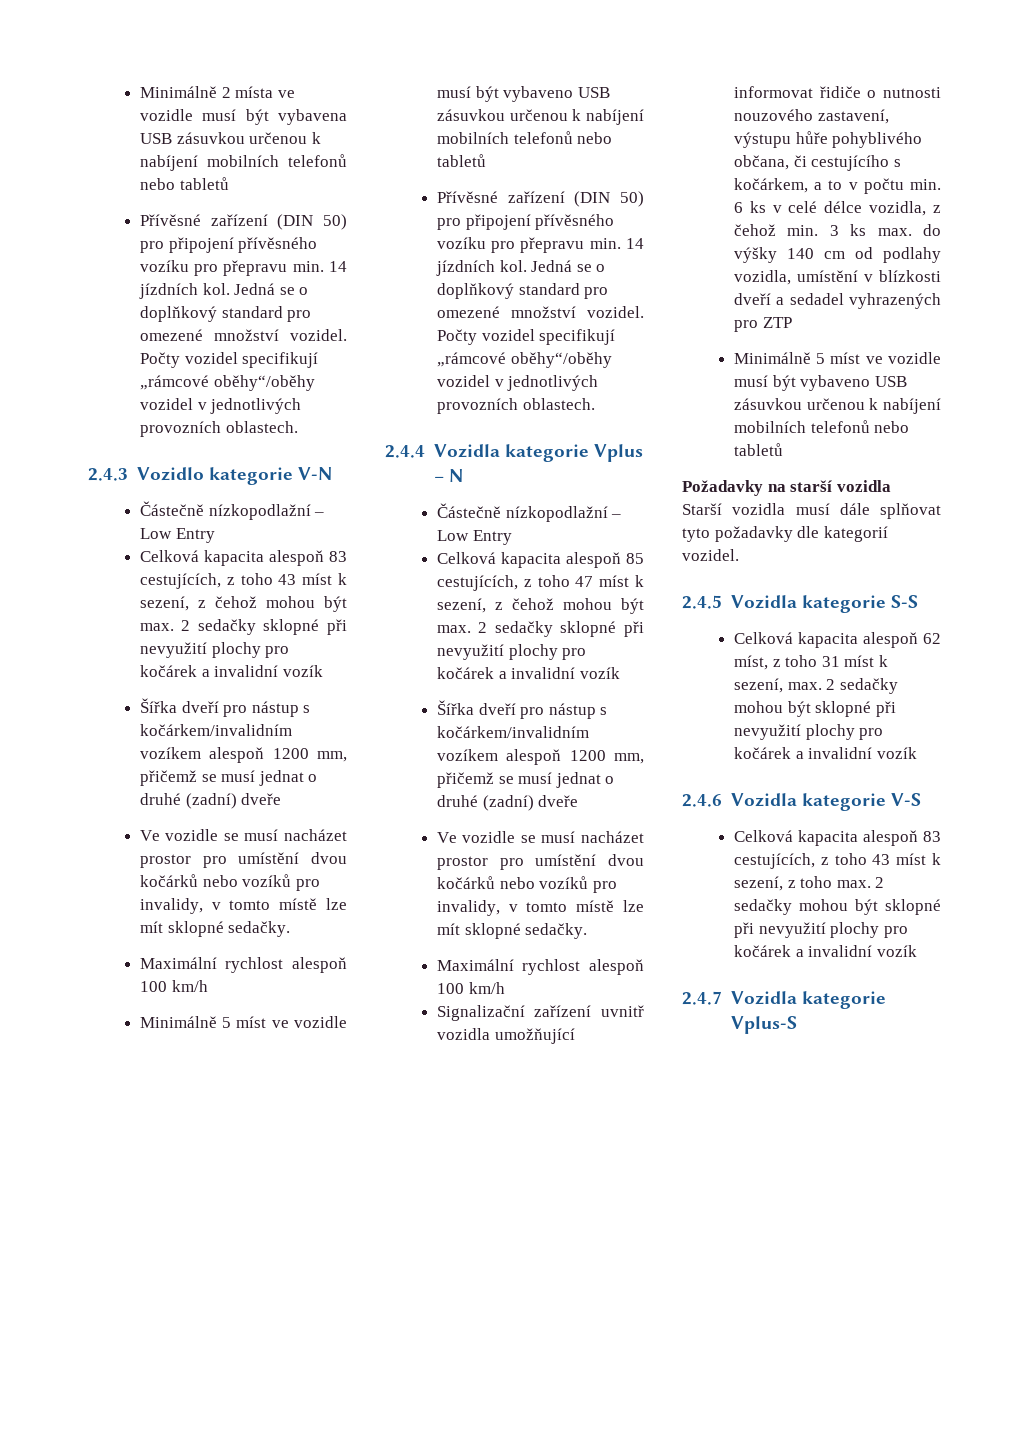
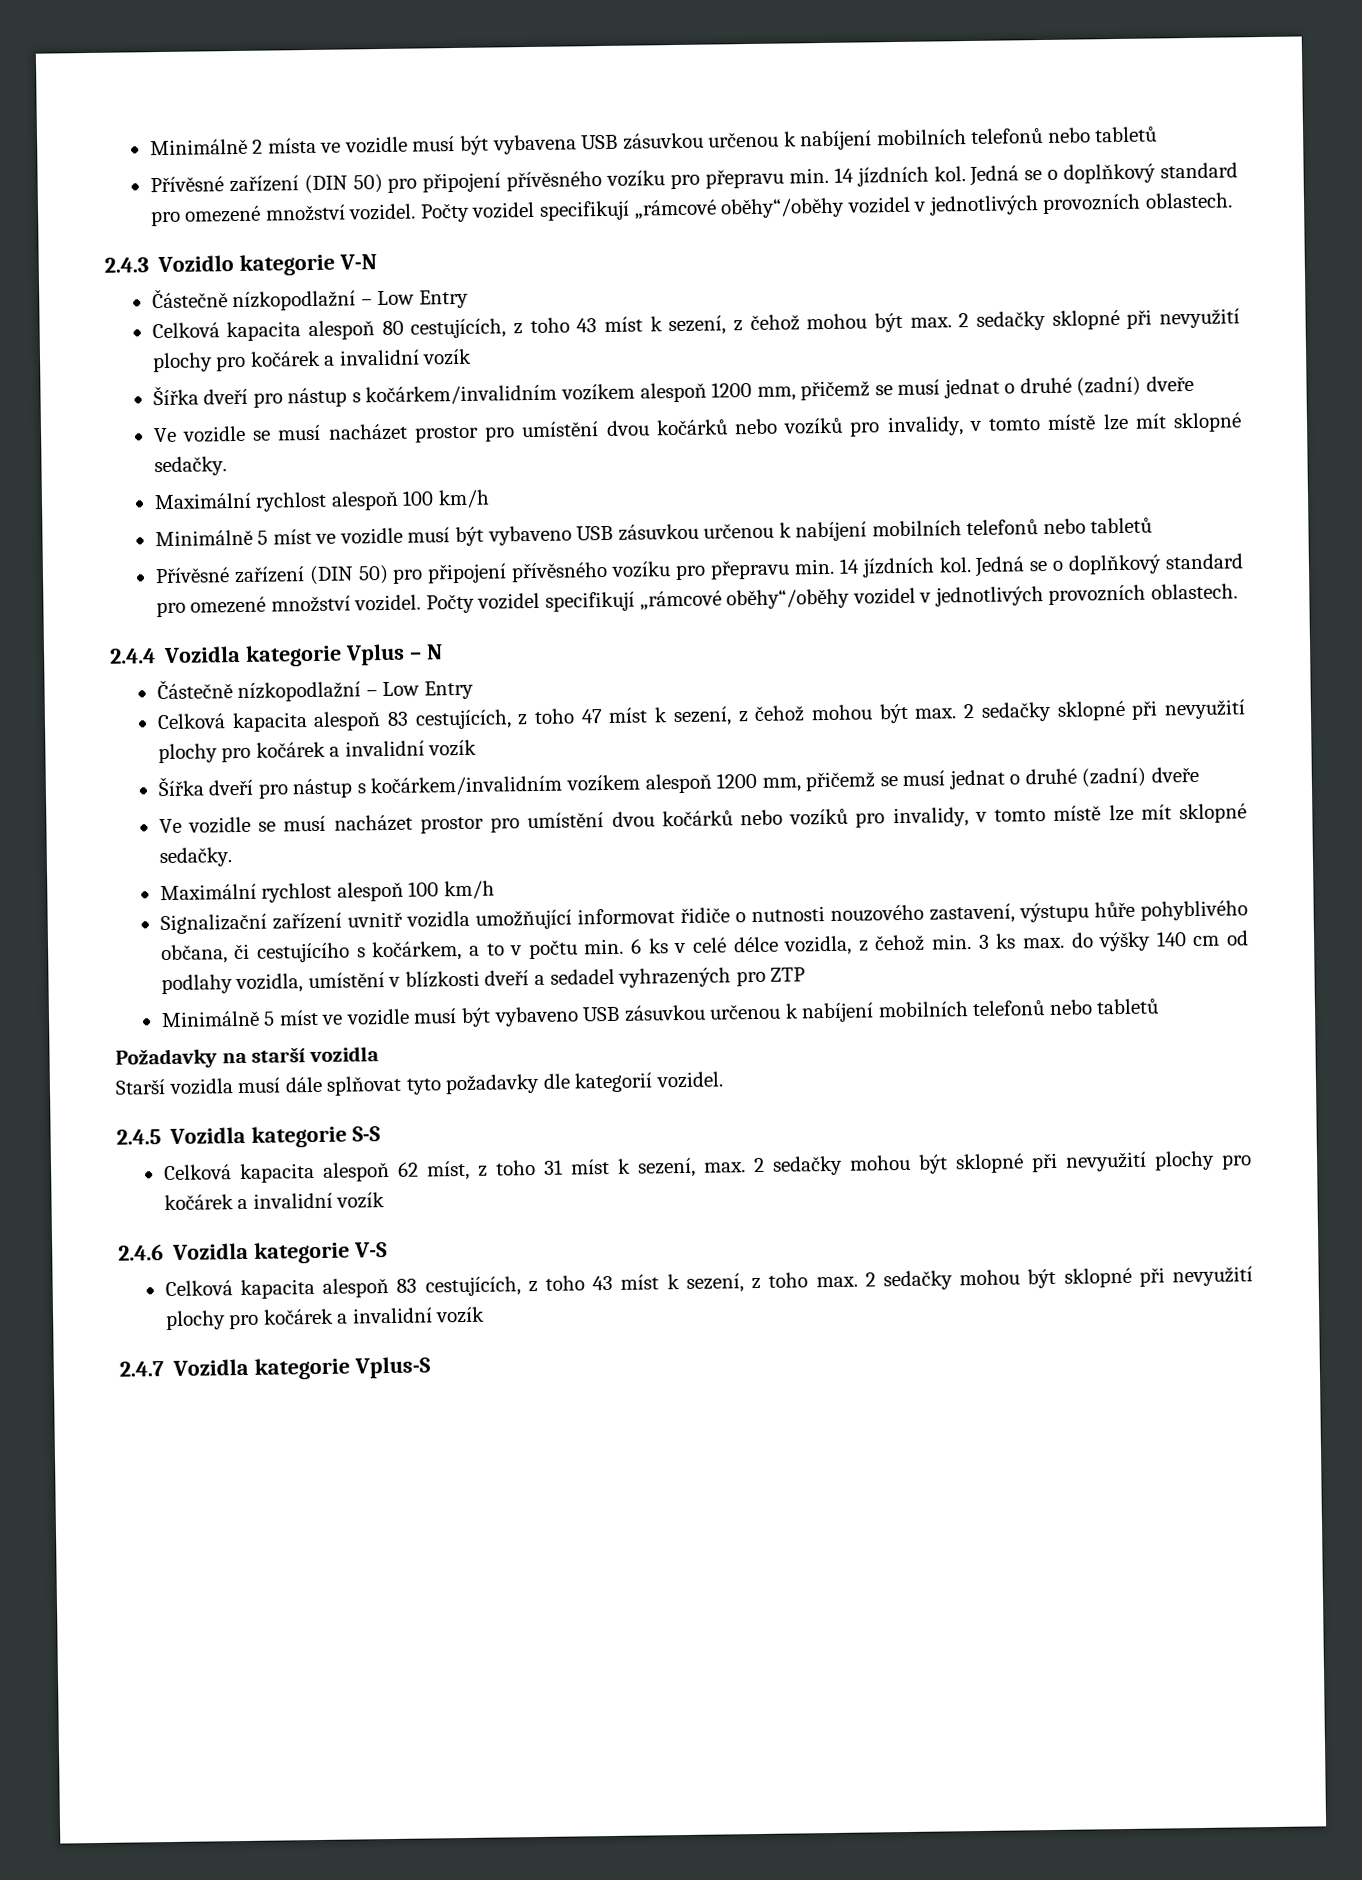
[329,551,347,562] 83 -> [381,320,404,336] 80
[626,553,644,564] 85 -> [386,711,409,726] 83

